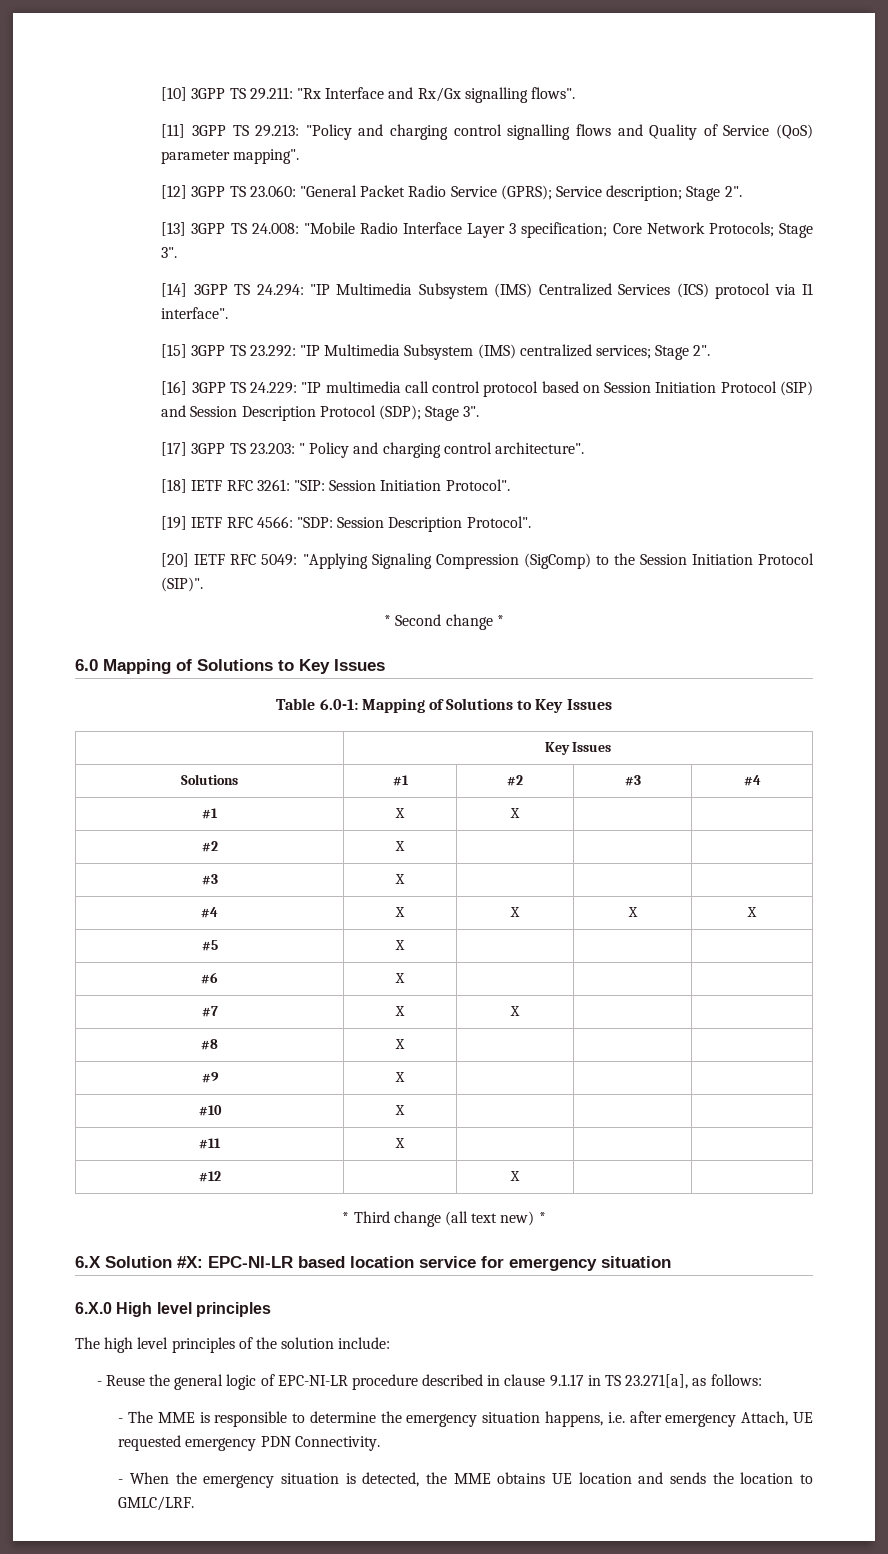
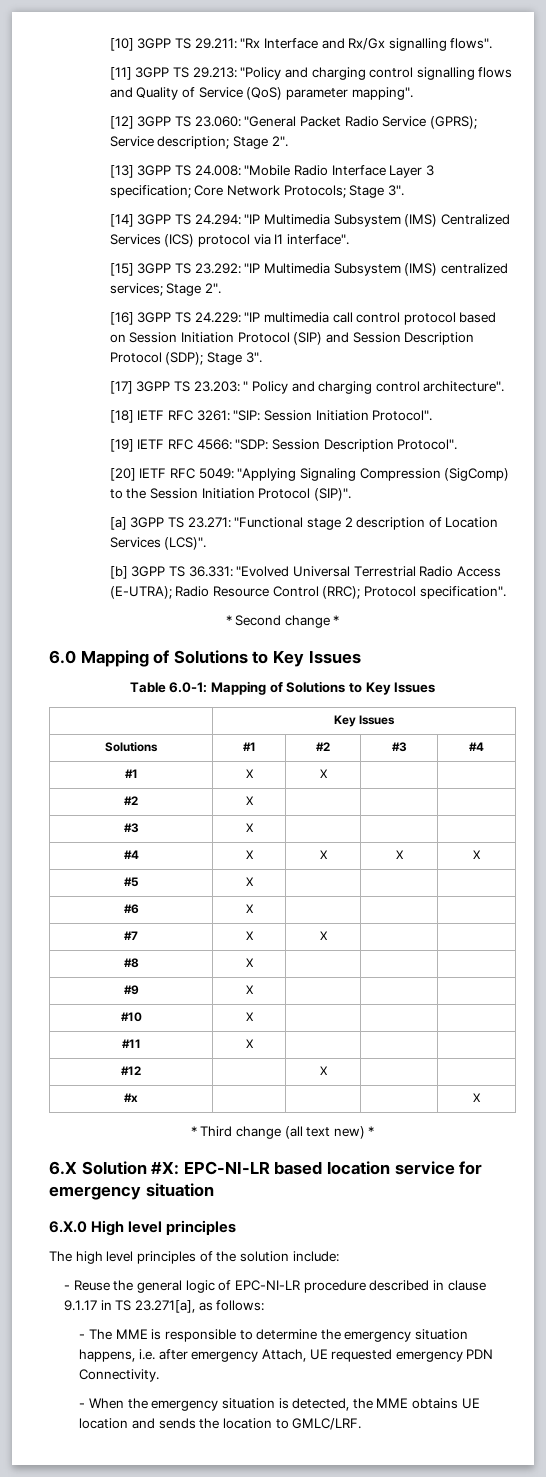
(204, 584) none -> [109,517,499,530] [109,537,207,550] [109,566,501,579] [109,586,506,599] // [a] 3GPP TS 23.271: "Functional stage 2 description of Location Services (LCS)". // [b] 3GPP TS 36.331: "Evolved Universal Terrestrial Radio Access (E-UTRA); Radio Resource Control (RRC); Protocol specification".
(520, 1176) none -> [124,1093,138,1102] [473,1093,481,1102] // #x | | | | X

